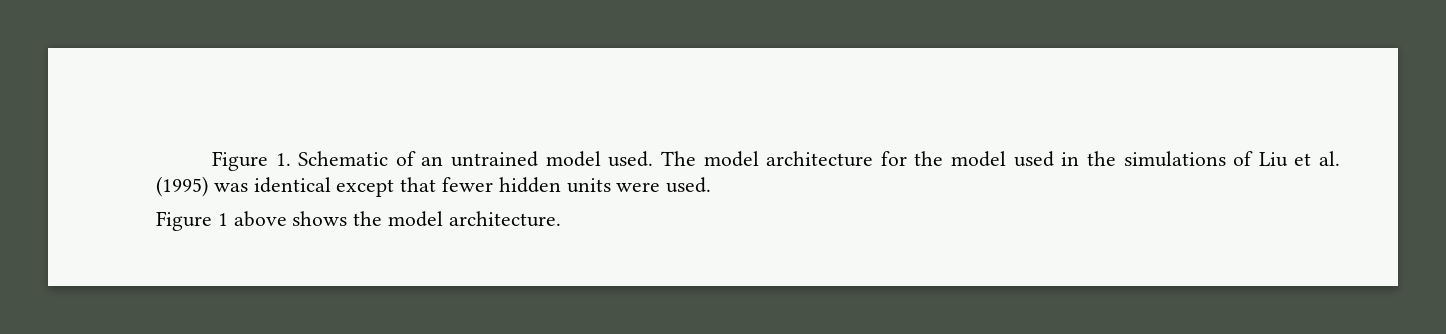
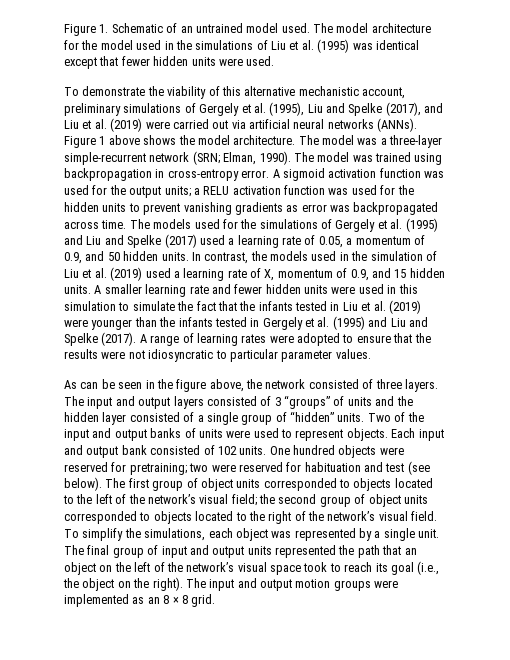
(712, 185) none -> [64,86,405,99] [64,102,444,116] [64,118,418,132] To demonstrate the viability of this alternative mechanistic account, preliminary simulations of Gergely et al. (1995), Liu and Spelke (2017), and Liu et al. (2019) were carried out via artificial neural networks (ANNs).
(561, 219) none -> [298,135,443,148] [64,151,443,165] [64,168,444,181] [64,185,414,198] [64,202,439,215] [64,218,438,232] [64,234,425,248] [64,251,437,264] [64,267,445,281] [64,284,418,297] [64,300,421,314] [64,316,428,330] [64,332,431,346] [64,349,371,362] [64,379,438,392] [64,395,413,409] [64,411,424,425] [64,428,444,441] [64,445,404,458] [64,461,430,475] [64,477,433,491] [63,494,428,507] [64,511,438,524] [64,528,440,541] [64,545,417,558] [64,561,440,575] [63,577,399,591] [64,594,216,607] The model was a three-layer simple-recurrent network (SRN; Elman, 1990). The model was trained using backpropagation in cross-entropy error. A sigmoid activation function was used for the output units; a RELU activation function was used for the hidden units to prevent vanishing gradients as error was backpropagated across time. The models used for the simulations of Gergely et al. (1995) and Liu and Spelke (2017) used a learning rate of 0.05, a momentum of 0.9, and 50 hidden units. In contrast, the models used in the simulation of Liu et al. (2019) used a learning rate of X, momentum of 0.9, and 15 hidden units. A smaller learning rate and fewer hidden units were used in this simulation to simulate the fact that the infants tested in Liu et al. (2019) were younger than the infants tested in Gergely et al. (1995) and Liu and Spelke (2017). A range of learning rates were adopted to ensure that the results were not idiosyncratic to particular parameter values. // As can be seen in the figure above, the network consisted of three layers. The input and output layers consisted of 3 “groups” of units and the hidden layer consisted of a single group of “hidden” units. Two of the input and output banks of units were used to represent objects. Each input and output bank consisted of 102 units. One hundred objects were reserved for pretraining; two were reserved for habituation and test (see below). The first group of object units corresponded to objects located to the left of the network’s visual field; the second group of object units corresponded to objects located to the right of the network’s visual field. To simplify the simulations, each object was represented by a single unit. The final group of input and output units represented the path that an object on the left of the network’s visual space took to reach its goal (i.e., the object on the right). The input and output motion groups were implemented as an 8 × 8 grid.

